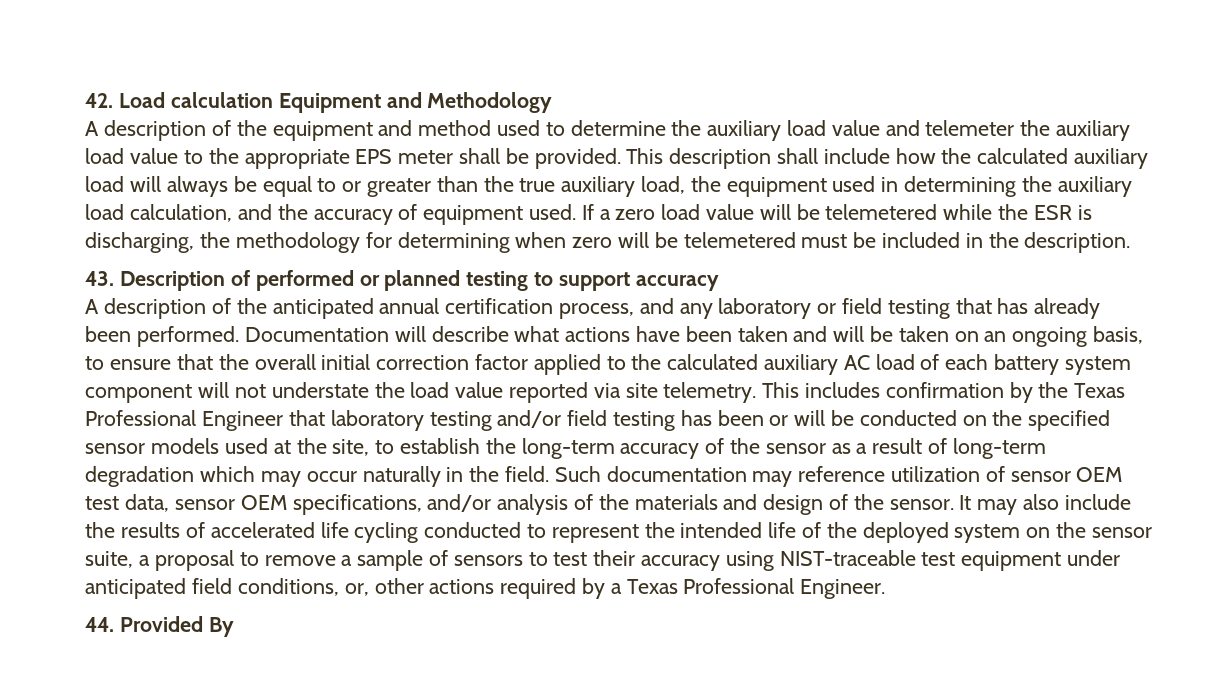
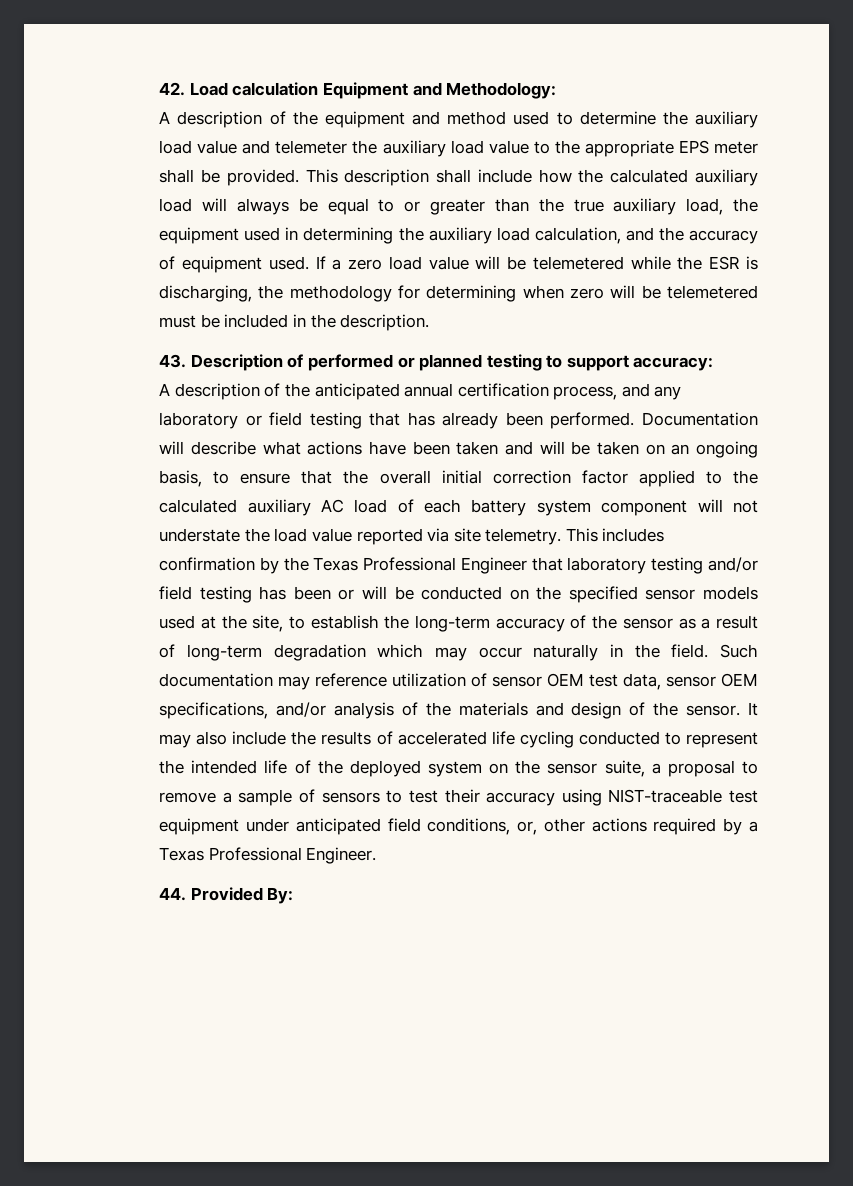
[427,92,553,113] Methodology -> [446,82,557,99] Methodology:
[635,275,719,291] accuracy -> [633,357,714,371] accuracy:
[209,617,235,637] By -> [267,887,294,904] By:

